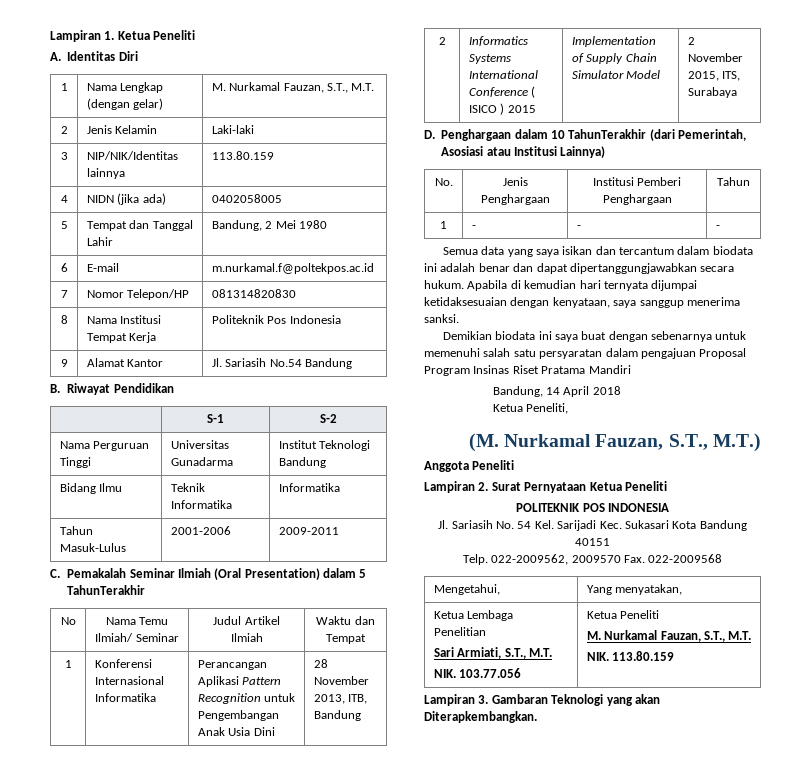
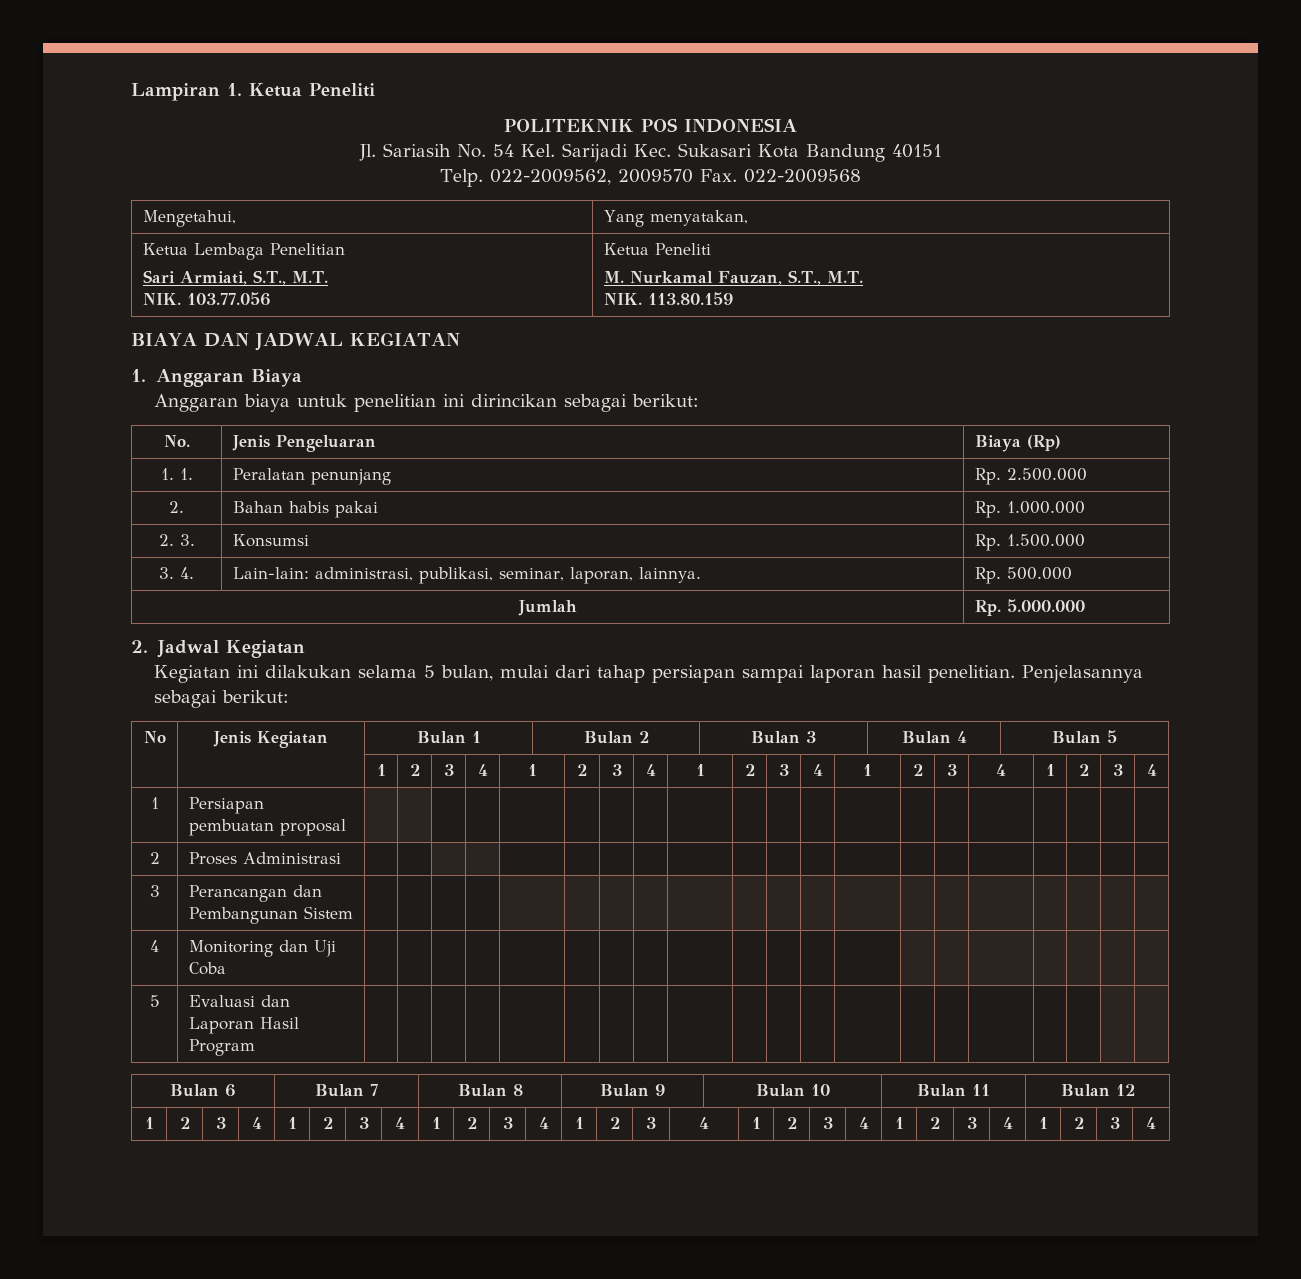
[50,51,138,61] [60,83,68,91] [86,82,164,93] [86,98,164,110] [211,82,375,93] [60,126,68,134] [86,125,158,134] [211,125,254,134] [60,152,68,160] [86,151,178,160] [86,168,125,179] [211,151,274,160] [60,195,68,203] [86,193,166,205] [211,194,282,203] [60,221,68,229] [86,220,193,231] [86,237,113,246] [211,220,327,231] [60,263,68,272] [86,263,119,272] [211,263,374,274] [60,290,68,298] [86,289,190,300] [211,289,296,298] [60,315,68,324] [86,315,162,324] [86,332,157,343] [211,315,341,324] [60,359,68,367] [86,358,164,367] [211,358,352,369] [50,383,174,395] [207,414,224,423] [319,414,337,423] [59,441,150,451] [59,457,91,468] [170,440,229,449] [170,457,233,466] [278,440,371,451] [278,457,326,468] [59,483,123,494] [170,483,205,492] [170,500,232,509] [278,483,340,492] [59,526,93,535] [59,543,126,552] [170,526,231,535] [278,527,339,535] [50,568,367,580] [67,585,146,595] [60,617,76,625] [105,617,169,625] [95,633,179,642] [213,616,280,625] [230,633,263,642] [316,616,375,625] [326,634,366,644] [64,660,72,668] [94,659,152,668] [94,676,164,685] [94,693,156,702] [197,660,267,670] [197,676,282,687] [197,693,296,704] [197,710,279,721] [197,727,275,736] [313,659,328,668] [313,676,369,685] [313,694,368,704] [313,710,361,721] [438,37,446,45] [468,36,528,46] [468,54,511,64] [468,70,538,79] [468,86,536,98] [468,103,536,115] [571,36,656,47] [571,53,657,64] [571,70,661,79] [687,37,695,45] [687,53,743,62] [687,71,741,81] [687,87,737,98] [424,129,747,141] [441,146,606,158] [434,178,453,186] [502,177,528,186] [480,194,550,205] [592,177,682,186] [602,194,672,205] [717,177,750,186] [440,221,447,229] [471,225,476,229] [576,225,581,229] [715,225,720,229] [442,246,753,257] [424,263,735,274] [424,280,698,291] [424,297,740,308] [424,314,459,323] [442,331,747,342] [424,348,747,359] [424,365,631,376] [492,386,621,397] [492,403,568,414] [468,433,761,452] [424,460,515,472] [424,481,667,493] // A. Identitas Diri // 1 | Nama Lengkap (dengan gelar) | M. Nurkamal Fauzan, S.T., M.T. // 2 | Jenis Kelamin | Laki-laki // 3 | NIP/NIK/Identitas lainnya | 113.80.159 // 4 | NIDN (jika ada) | 0402058005 // 5 | Tempat dan Tanggal Lahir | Bandung, 2 Mei 1980 // 6 | E-mail | m.nurkamal.f@poltekpos.ac.id // 7 | Nomor Telepon/HP | 081314820830 // 8 | Nama Institusi Tempat Kerja | Politeknik Pos Indonesia // 9 | Alamat Kantor | Jl. Sariasih No.54 Bandung // B. Riwayat Pendidikan // | S-1 | S-2 // Nama Perguruan Tinggi | Universitas Gunadarma | Institut Teknologi Bandung // Bidang Ilmu | Teknik Informatika | Informatika // Tahun Masuk-Lulus | 2001-2006 | 2009-2011 // C. Pemakalah Seminar Ilmiah (Oral Presentation) dalam 5 TahunTerakhir // No | Nama Temu Ilmiah/ Seminar | Judul Artikel Ilmiah | Waktu dan Tempat // 1 | Konferensi Internasional Informatika | Perancangan Aplikasi Pattern Recognition untuk Pengembangan Anak Usia Dini | 28 November 2013, ITB, Bandung // 2 | Informatics Systems International Conference ( ISICO ) 2015 | Implementation of Supply Chain Simulator Model | 2 November 2015, ITS, Surabaya // D. Penghargaan dalam 10 TahunTerakhir (dari Pemerintah, Asosiasi atau Institusi Lainnya) // No. | Jenis Penghargaan | Institusi Pemberi Penghargaan | Tahun // 1 | - | - | - // Semua data yang saya isikan dan tercantum dalam biodata ini adalah benar dan dapat dipertanggungjawabkan secara hukum. Apabila di kemudian hari ternyata dijumpai ketidaksesuaian dengan kenyataan, saya sanggup menerima sanksi. // Demikian biodata ini saya buat dengan sebenarnya untuk memenuhi salah satu persyaratan dalam pengajuan Proposal Program Insinas Riset Pratama Mandiri // Bandung, 14 April 2018 // Ketua Peneliti, // (M. Nurkamal Fauzan, S.T., M.T.) // Anggota Peneliti // Lampiran 2. Surat Pernyataan Ketua Peneliti -> (375, 90) none
[424,694,660,706] [424,711,537,723] Lampiran 3. Gambaran Teknologi yang akan Diterapkembangkan. -> [131,332,460,351] [131,369,302,387] [154,394,700,412] [163,435,190,447] [231,435,376,452] [974,435,1061,452] [160,468,193,480] [232,468,391,485] [974,468,1087,485] [169,501,184,513] [232,501,378,518] [974,501,1085,518] [158,534,195,546] [232,534,309,547] [974,534,1085,551] [159,567,194,579] [232,567,701,584] [974,567,1072,584] [517,600,577,616] [974,599,1085,616] [131,640,305,658] [154,665,1144,683] [154,690,290,708] [143,731,166,743] [213,731,328,748] [416,731,481,744] [583,731,649,744] [751,731,816,744] [901,731,967,744] [1052,730,1117,744] [376,764,386,776] [409,764,420,776] [443,764,454,776] [477,764,488,776] [527,764,537,776] [577,764,587,776] [611,764,622,776] [645,764,656,776] [695,764,705,776] [744,764,755,776] [778,764,789,776] [812,764,823,776] [863,764,872,776] [912,764,923,776] [946,764,957,776] [996,764,1006,776] [1045,764,1055,776] [1078,764,1089,776] [1112,764,1123,776] [1146,764,1157,776] [150,797,159,809] [188,797,264,814] [188,819,346,836] [149,852,160,864] [188,852,341,865] [149,885,160,897] [188,885,322,902] [188,906,353,924] [150,940,159,952] [188,940,336,957] [188,962,226,975] [149,995,160,1007] [188,995,290,1007] [188,1017,299,1034] [188,1039,255,1056] [170,1084,236,1097] [315,1084,378,1097] [457,1084,523,1097] [600,1084,665,1097] [755,1084,830,1097] [917,1084,990,1097] [1060,1084,1135,1097] [144,1117,154,1129] [179,1117,190,1129] [215,1117,226,1129] [251,1117,262,1129] [287,1117,297,1129] [322,1117,333,1129] [358,1117,369,1129] [395,1117,405,1129] [431,1117,441,1129] [466,1117,477,1129] [502,1117,513,1129] [538,1117,549,1129] [574,1117,584,1129] [609,1117,620,1129] [646,1117,656,1129] [699,1117,709,1129] [751,1117,761,1129] [786,1117,797,1129] [822,1117,833,1129] [858,1117,869,1129] [894,1117,904,1129] [930,1117,940,1129] [966,1117,977,1129] [1002,1117,1013,1129] [1038,1117,1048,1129] [1073,1117,1084,1129] [1109,1117,1120,1129] [1146,1117,1156,1129] BIAYA DAN JADWAL KEGIATAN // 1. Anggaran Biaya // Anggaran biaya untuk penelitian ini dirincikan sebagai berikut: // No. | Jenis Pengeluaran | Biaya (Rp) // 1. 1. | Peralatan penunjang | Rp. 2.500.000 // 2. | Bahan habis pakai | Rp. 1.000.000 // 2. 3. | Konsumsi | Rp. 1.500.000 // 3. 4. | Lain-lain: administrasi, publikasi, seminar, laporan, lainnya. | Rp. 500.000 // Jumlah | Rp. 5.000.000 // 2. Jadwal Kegiatan // Kegiatan ini dilakukan selama 5 bulan, mulai dari tahap persiapan sampai laporan hasil penelitian. Penjelasannya sebagai berikut: // No | Jenis Kegiatan | Bulan 1 | Bulan 2 | Bulan 3 | Bulan 4 | Bulan 5 // | | 1 | 2 | 3 | 4 | 1 | 2 | 3 | 4 | 1 | 2 | 3 | 4 | 1 | 2 | 3 | 4 | 1 | 2 | 3 | 4 // 1 | Persiapan pembuatan proposal | | | | | | | | | | | | | | | | | | | | // 2 | Proses Administrasi | | | | | | | | | | | | | | | | | | | | // 3 | Perancangan dan Pembangunan Sistem | | | | | | | | | | | | | | | | | | | | // 4 | Monitoring dan Uji Coba | | | | | | | | | | | | | | | | | | | | // 5 | Evaluasi dan Laporan Hasil Program | | | | | | | | | | | | | | | | | | | | // Bulan 6 | Bulan 7 | Bulan 8 | Bulan 9 | Bulan 10 | Bulan 11 | Bulan 12 // 1 | 2 | 3 | 4 | 1 | 2 | 3 | 4 | 1 | 2 | 3 | 4 | 1 | 2 | 3 | 4 | 1 | 2 | 3 | 4 | 1 | 2 | 3 | 4 | 1 | 2 | 3 | 4

